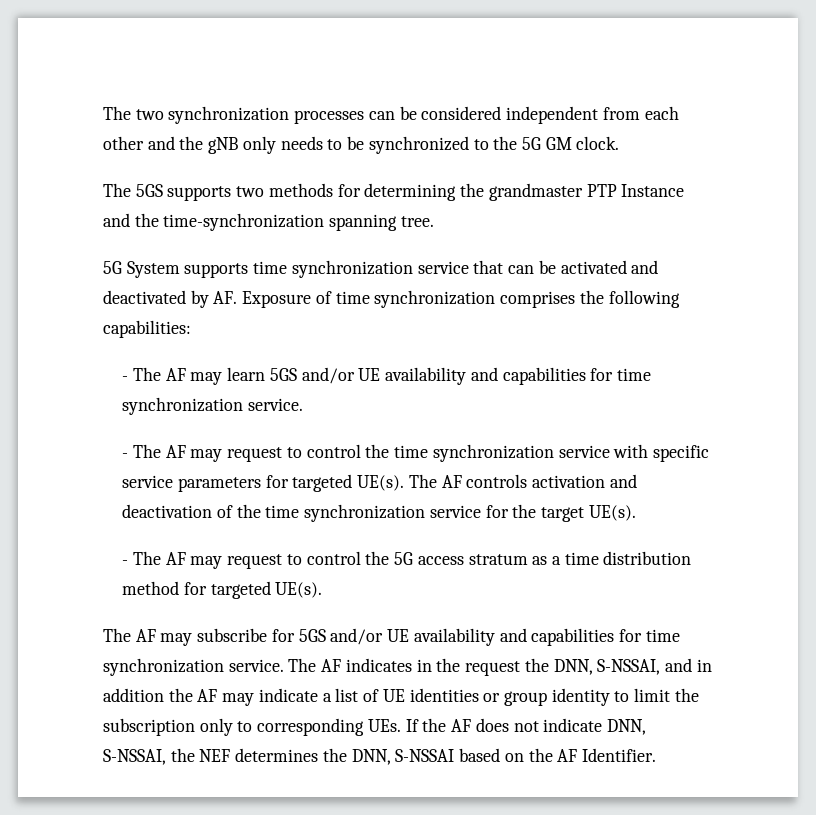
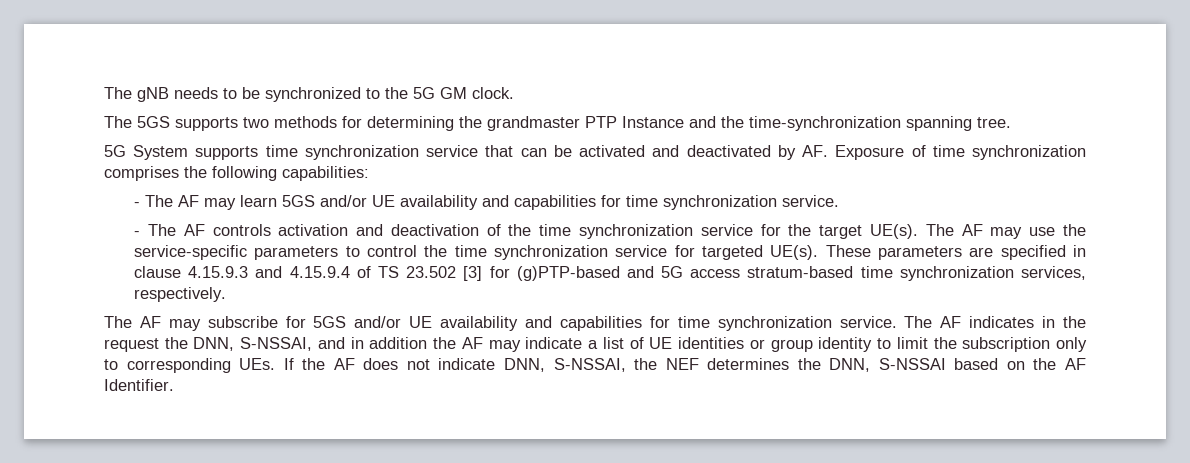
[103,106,679,124] [103,136,276,154] The two synchronization processes can be considered independent from each other and the gNB only -> [104,87,169,102] The gNB
[190,444,710,462] [122,474,462,492] may request to control the time synchronization service with specific service parameters for targeted UE(s). The AF -> (205, 230) none
[122,551,692,569] [122,581,323,599] // - The AF may request to control the 5G access stratum as a time distribution method for targeted UE(s). -> [925,224,1086,239] [134,245,1086,260] [134,266,1087,281] [134,287,227,302] The AF may use the service-specific parameters to control the time synchronization service for targeted UE(s). These parameters are specified in clause 4.15.9.3 and 4.15.9.4 of TS 23.502 [3] for (g)PTP-based and 5G access stratum-based time synchronization services, respectively.

